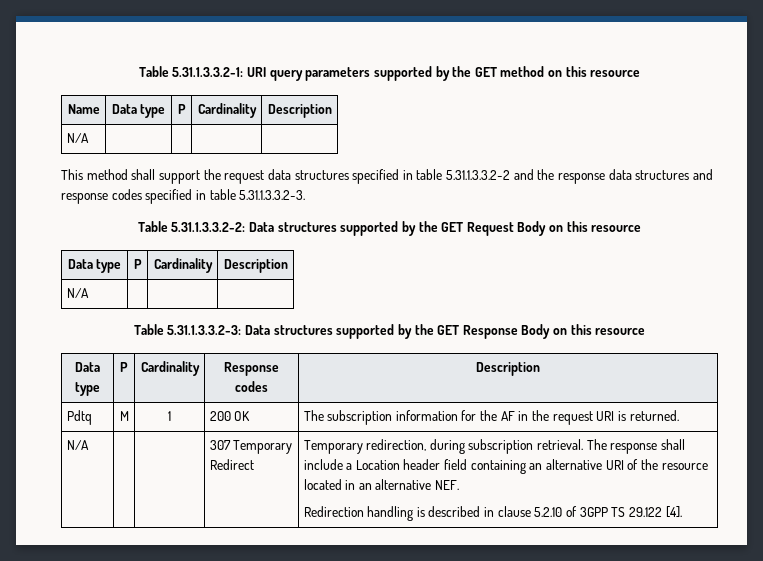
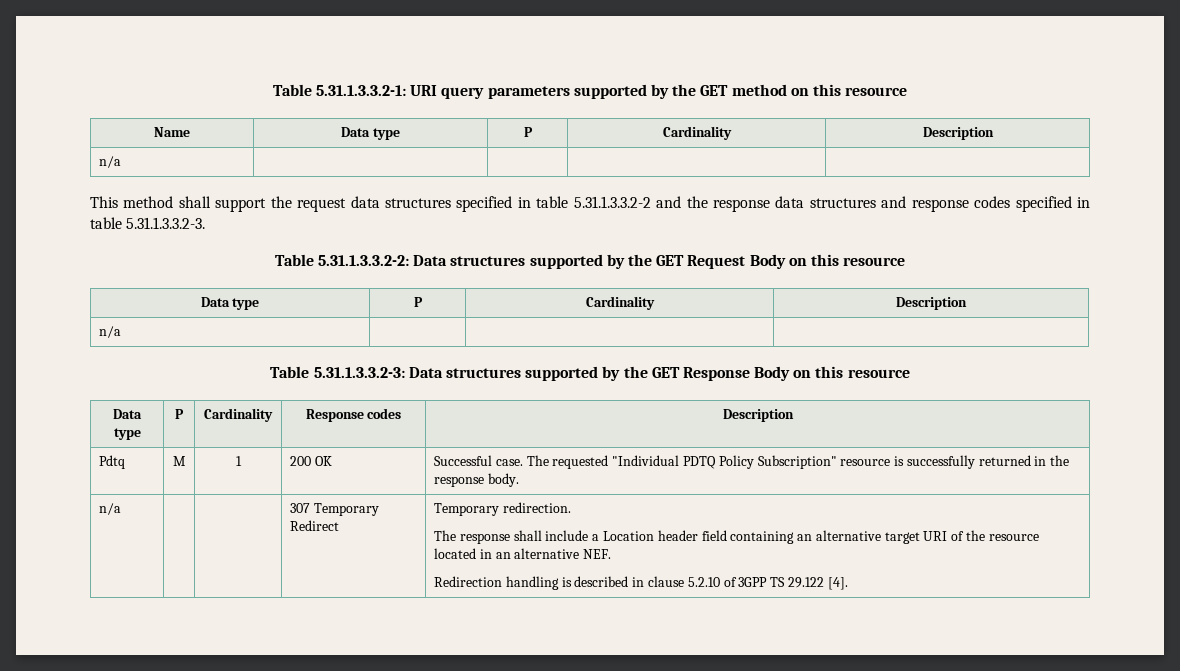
[66,133,89,143] N/A -> [99,156,122,168] n/a
[66,288,89,298] N/A -> [99,326,122,338] n/a
[303,410,679,425] [66,440,89,450] The subscription information for the AF in the request URI is returned. // N/A -> [434,455,1070,469] [434,473,519,487] [99,503,122,515] Successful case. The requested "Individual PDTQ Policy Subscription" resource is successfully returned in the response body. // n/a
[366,439,584,454] redirection, during subscription retrieval. -> [502,502,571,513] redirection. //
(603, 464) none -> [884,532,920,544] target

